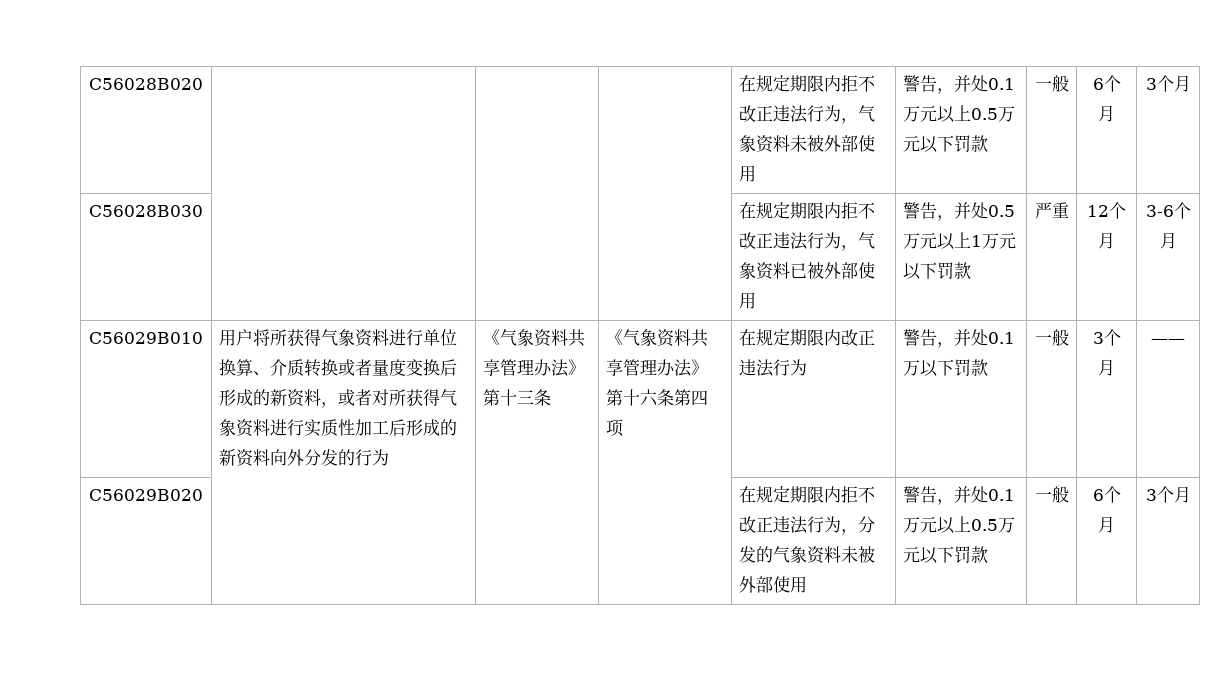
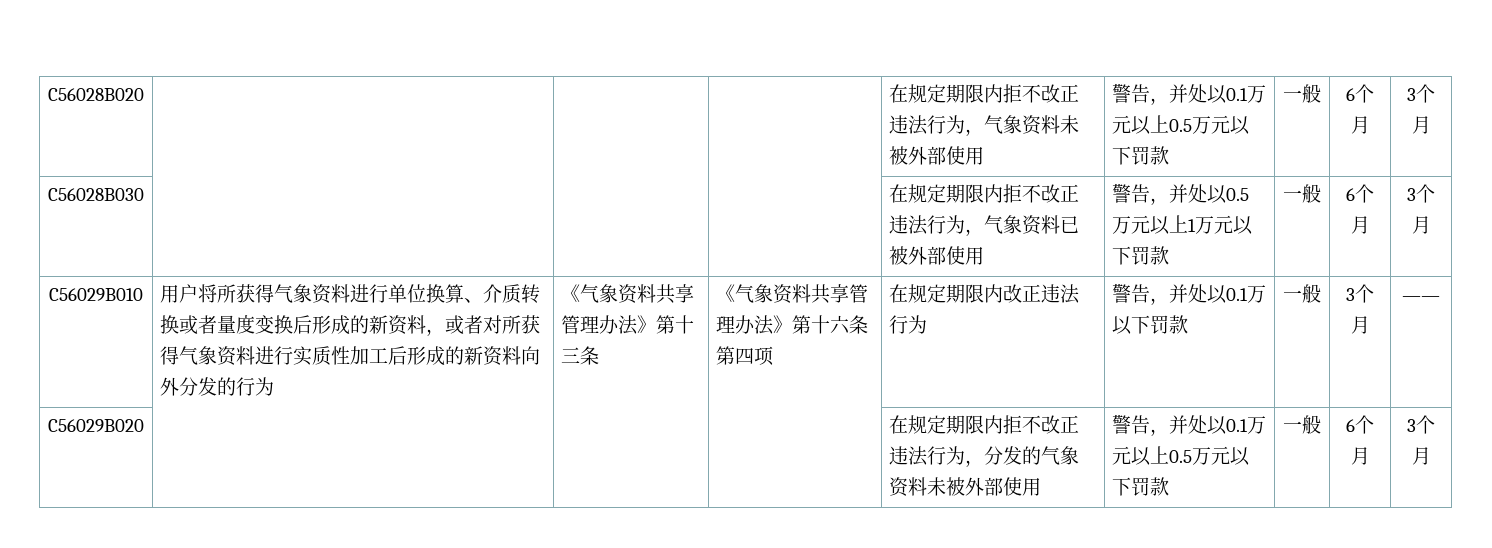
(989, 83) none -> [1207,85,1228,104] 以
(989, 210) none -> [1207,185,1228,204] 以
[1034,202,1069,219] [1087,202,1126,219] [1098,232,1115,249] [1145,205,1174,217] 严重 | 12个月 | 3-6 -> [1283,184,1321,203] [1346,184,1374,203] [1350,216,1370,234] [1407,188,1416,201] 一般 | 6个月 | 3
(989, 337) none -> [1207,285,1228,304] 以
(989, 494) none -> [1207,416,1228,435] 以

